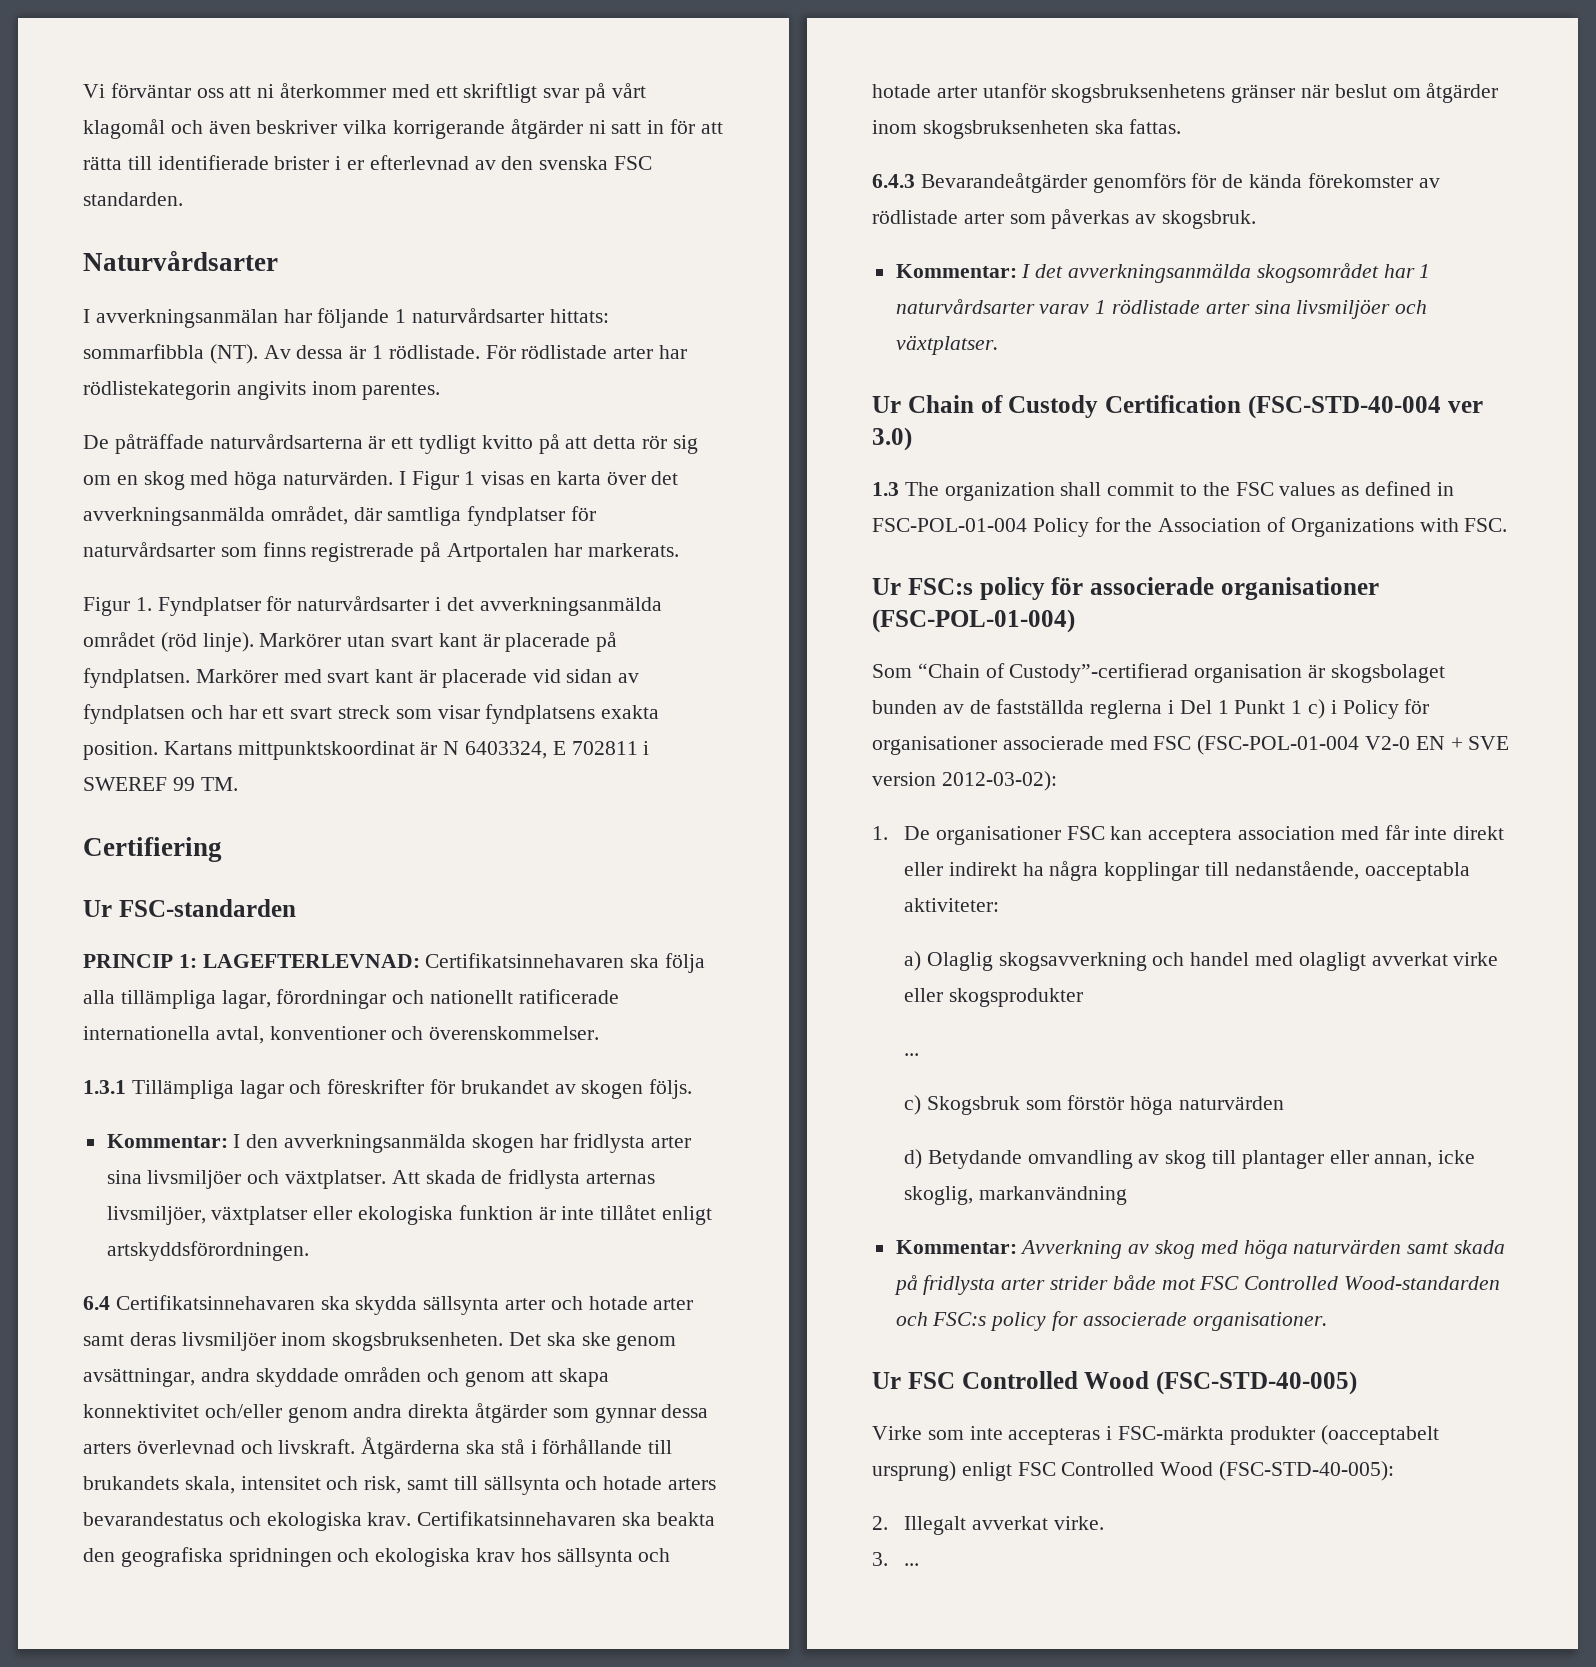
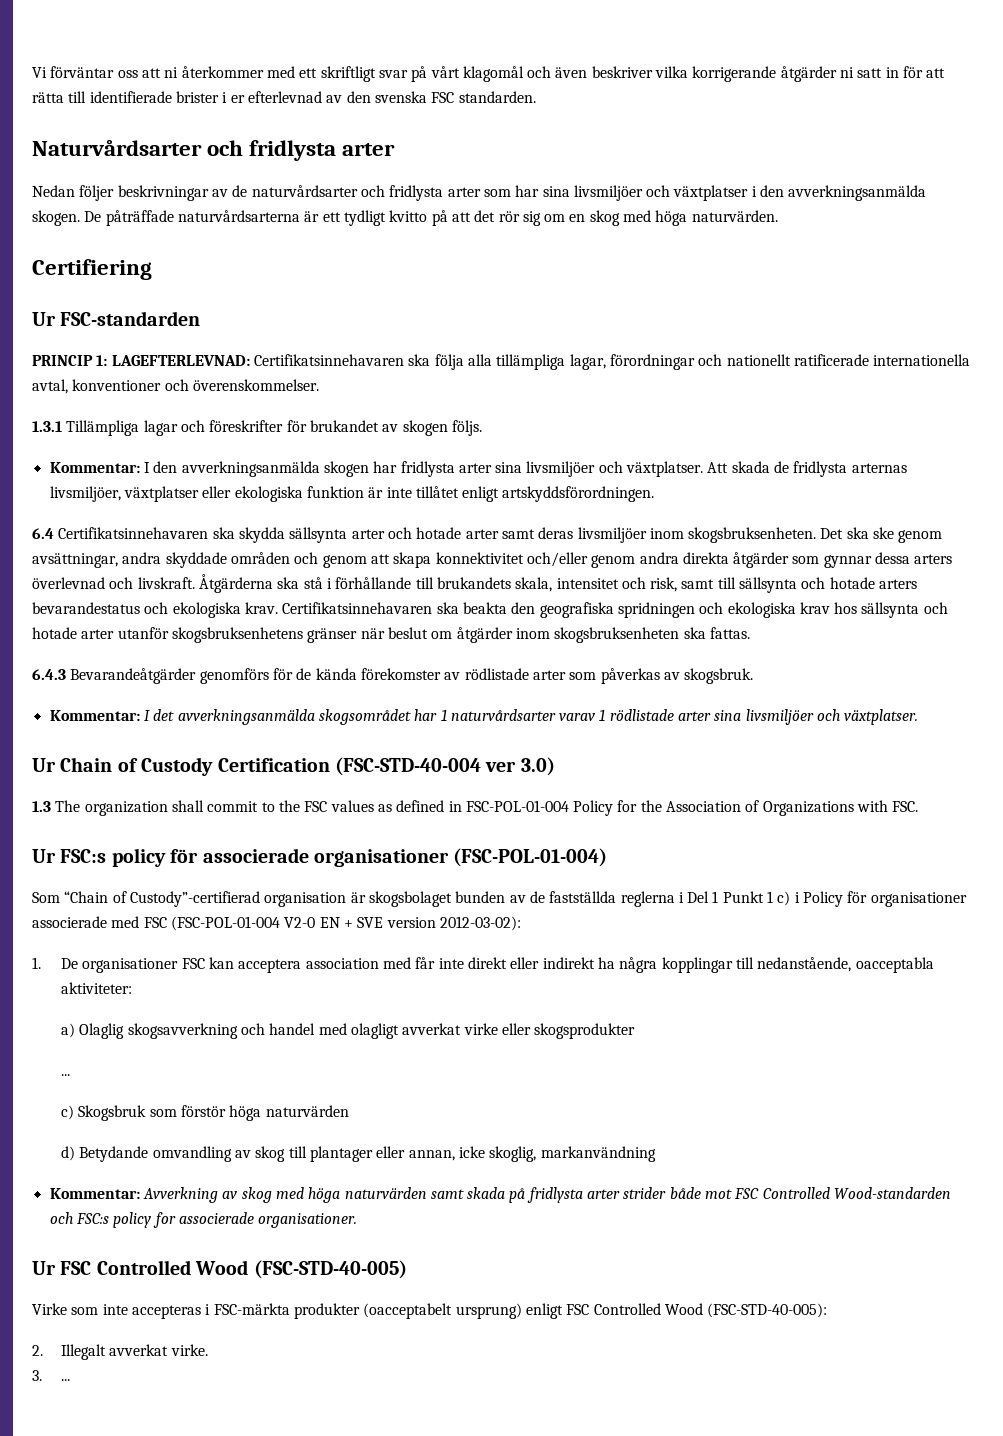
[83,308,609,328] [83,344,688,364] [83,381,441,400] // I avverkningsanmälan har följande 1 naturvårdsarter hittats: sommarfibbla (NT). Av dessa är 1 rödlistade. För rödlistade arter har rödlistekategorin angivits inom parentes. // -> [207,140,396,161] [32,185,927,201] [32,210,80,226] och fridlysta arter // Nedan följer beskrivningar av de naturvårdsarter och fridlysta arter som har sina livsmiljöer och växtplatser i den avverkningsanmälda skogen.
[593,435,637,449] detta -> [474,210,496,222] det
[398,471,679,490] [83,506,597,526] [83,542,679,562] [83,596,662,616] [83,632,618,652] [83,668,640,688] [83,704,660,724] [83,741,650,760] [83,777,238,791] I Figur 1 visas en karta över det avverkningsanmälda området, där samtliga fyndplatser för naturvårdsarter som finns registrerade på Artportalen har markerats. // Figur 1. Fyndplatser för naturvårdsarter i det avverkningsanmälda området (röd linje). Markörer utan svart kant är placerade på fyndplatsen. Markörer med svart kant är placerade vid sidan av fyndplatsen och har ett svart streck som visar fyndplatsens exakta position. Kartans mittpunktskoordinat är N 6403324, E 702811 i SWEREF 99 TM. -> (778, 216) none

